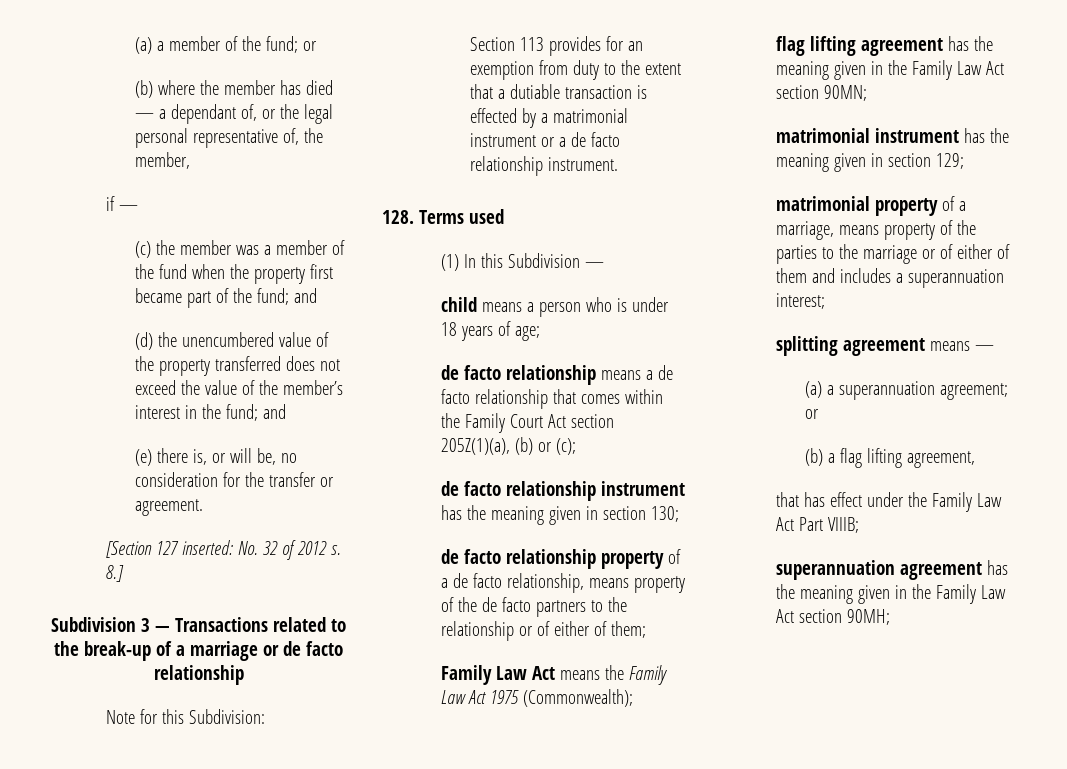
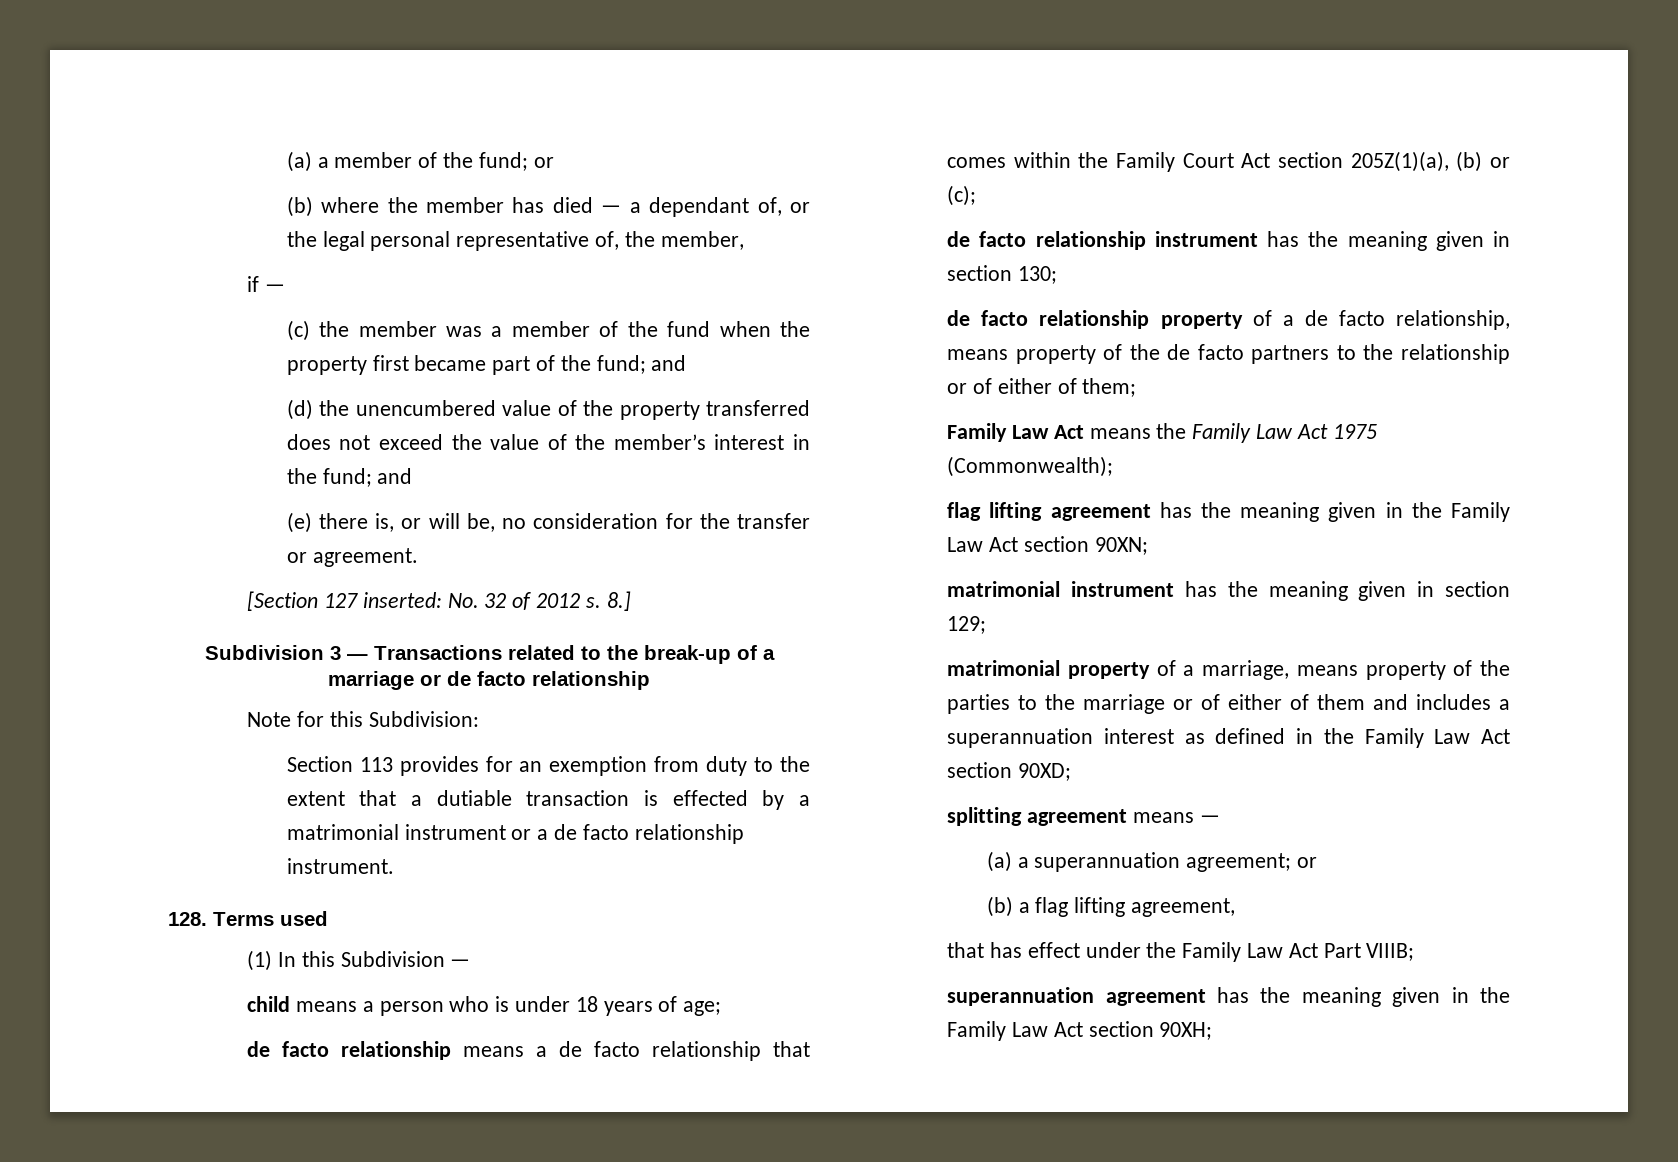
[823,85,867,101] 90MN; -> [1094,537,1148,555] 90XN;
[775,293,825,309] interest; -> [1103,728,1510,748] [947,762,1072,781] interest as defined in the Family Law Act section 90XD;
[846,609,890,625] 90MH; -> [1159,1022,1213,1040] 90XH;

